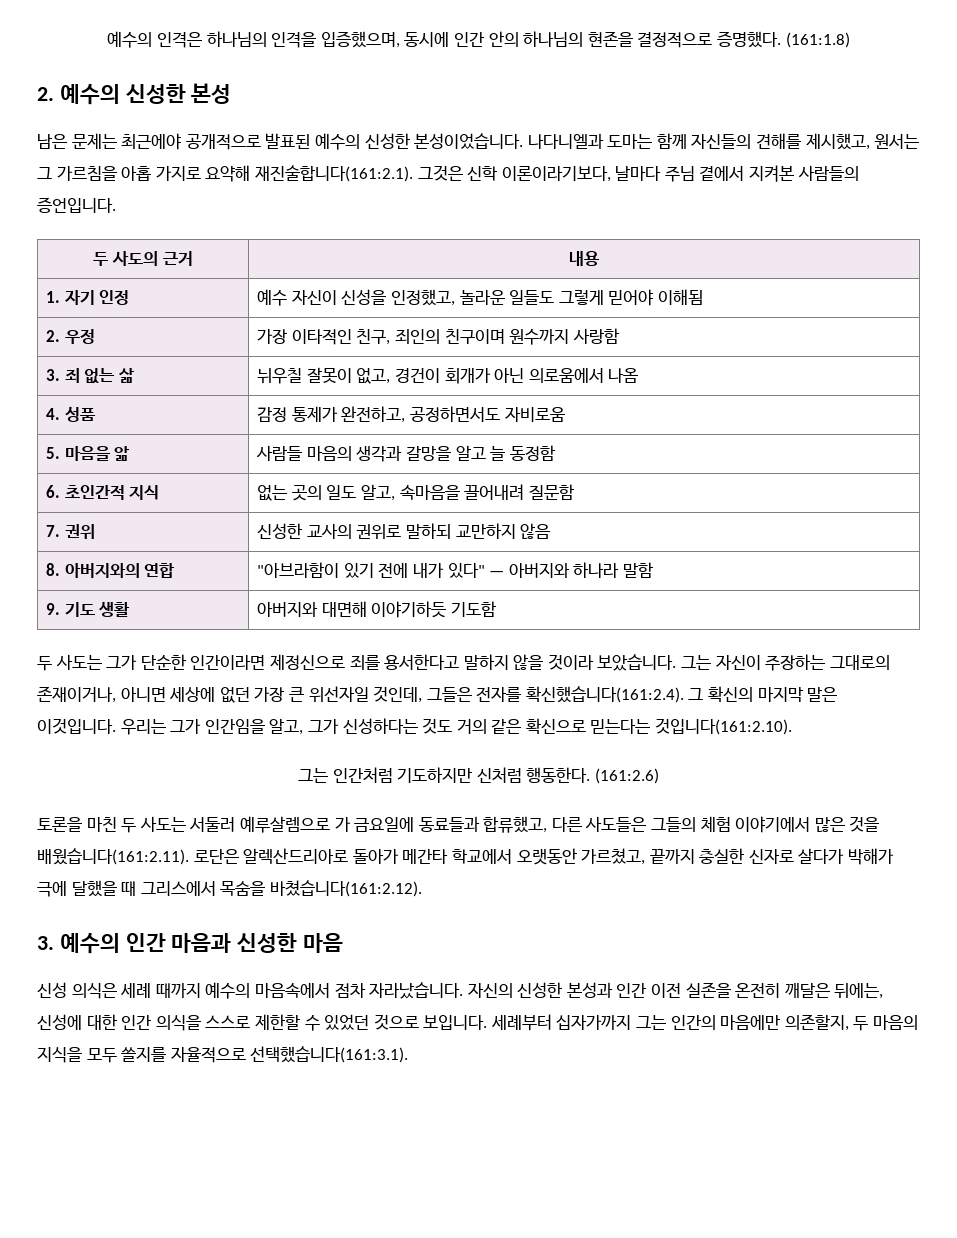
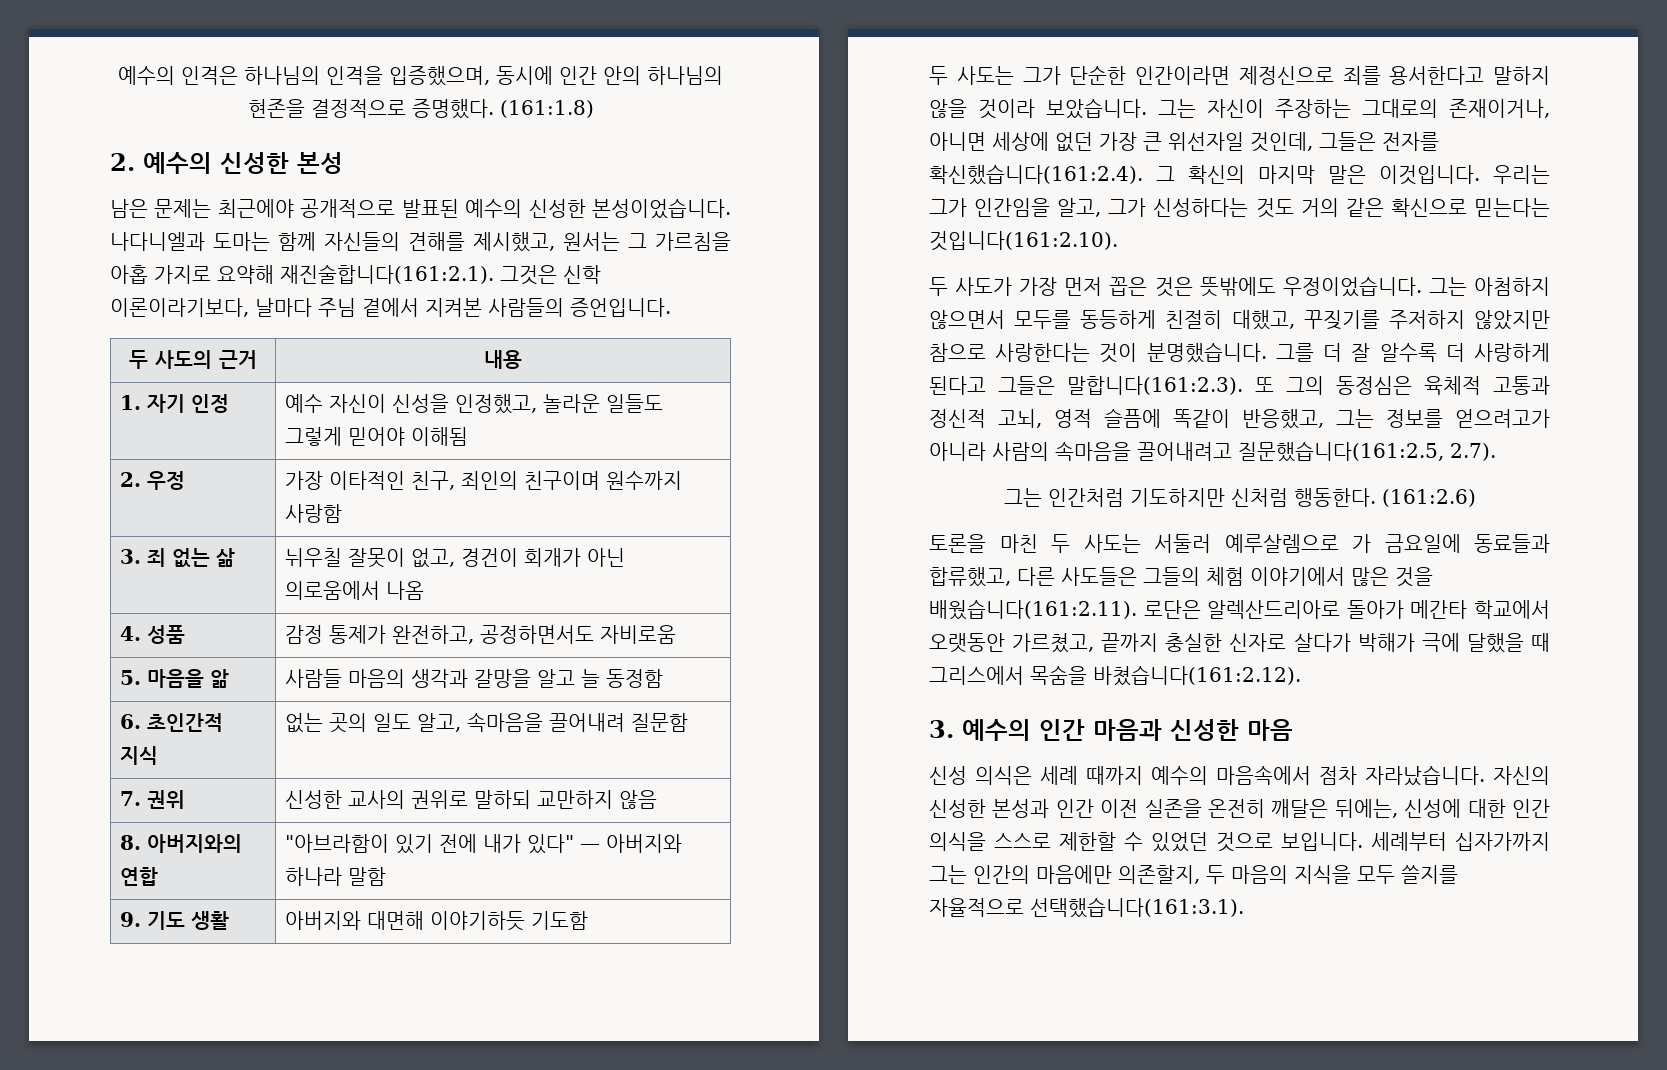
(793, 726) none -> [929,276,1550,297] [929,310,1550,330] [929,342,1550,363] [929,376,1550,395] [929,408,1550,429] [929,441,1496,462] // 두 사도가 가장 먼저 꼽은 것은 뜻밖에도 우정이었습니다. 그는 아첨하지 않으면서 모두를 동등하게 친절히 대했고, 꾸짖기를 주저하지 않았지만 참으로 사랑한다는 것이 분명했습니다. 그를 더 잘 알수록 더 사랑하게 된다고 그들은 말합니다(161:2.3). 또 그의 동정심은 육체적 고통과 정신적 고뇌, 영적 슬픔에 똑같이 반응했고, 그는 정보를 얻으려고가 아니라 사람의 속마음을 끌어내려고 질문했습니다(161:2.5, 2.7).

